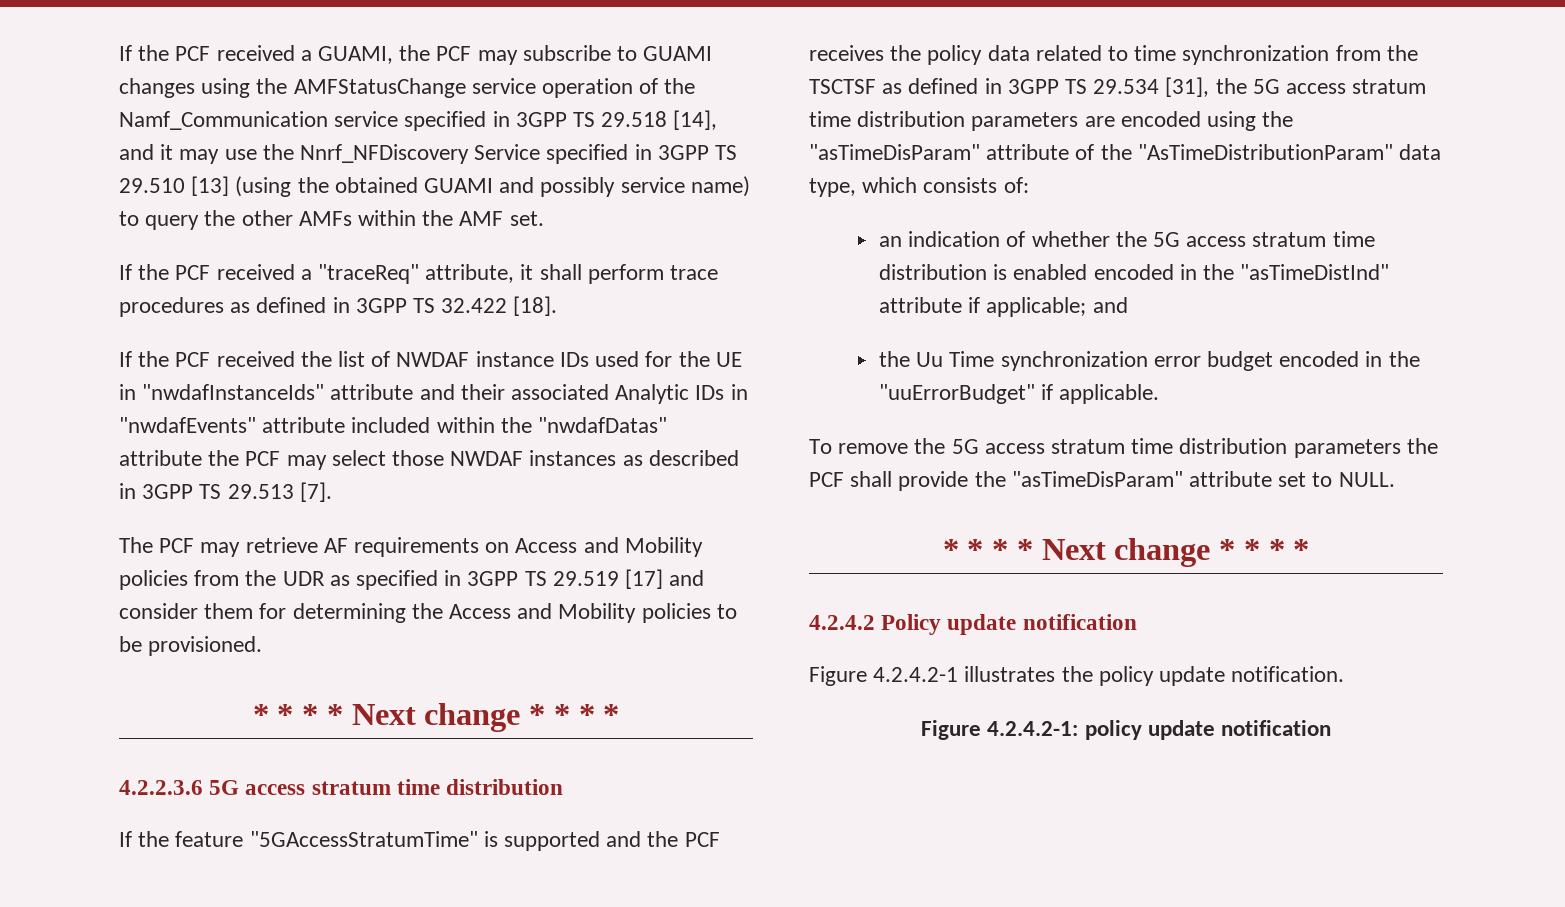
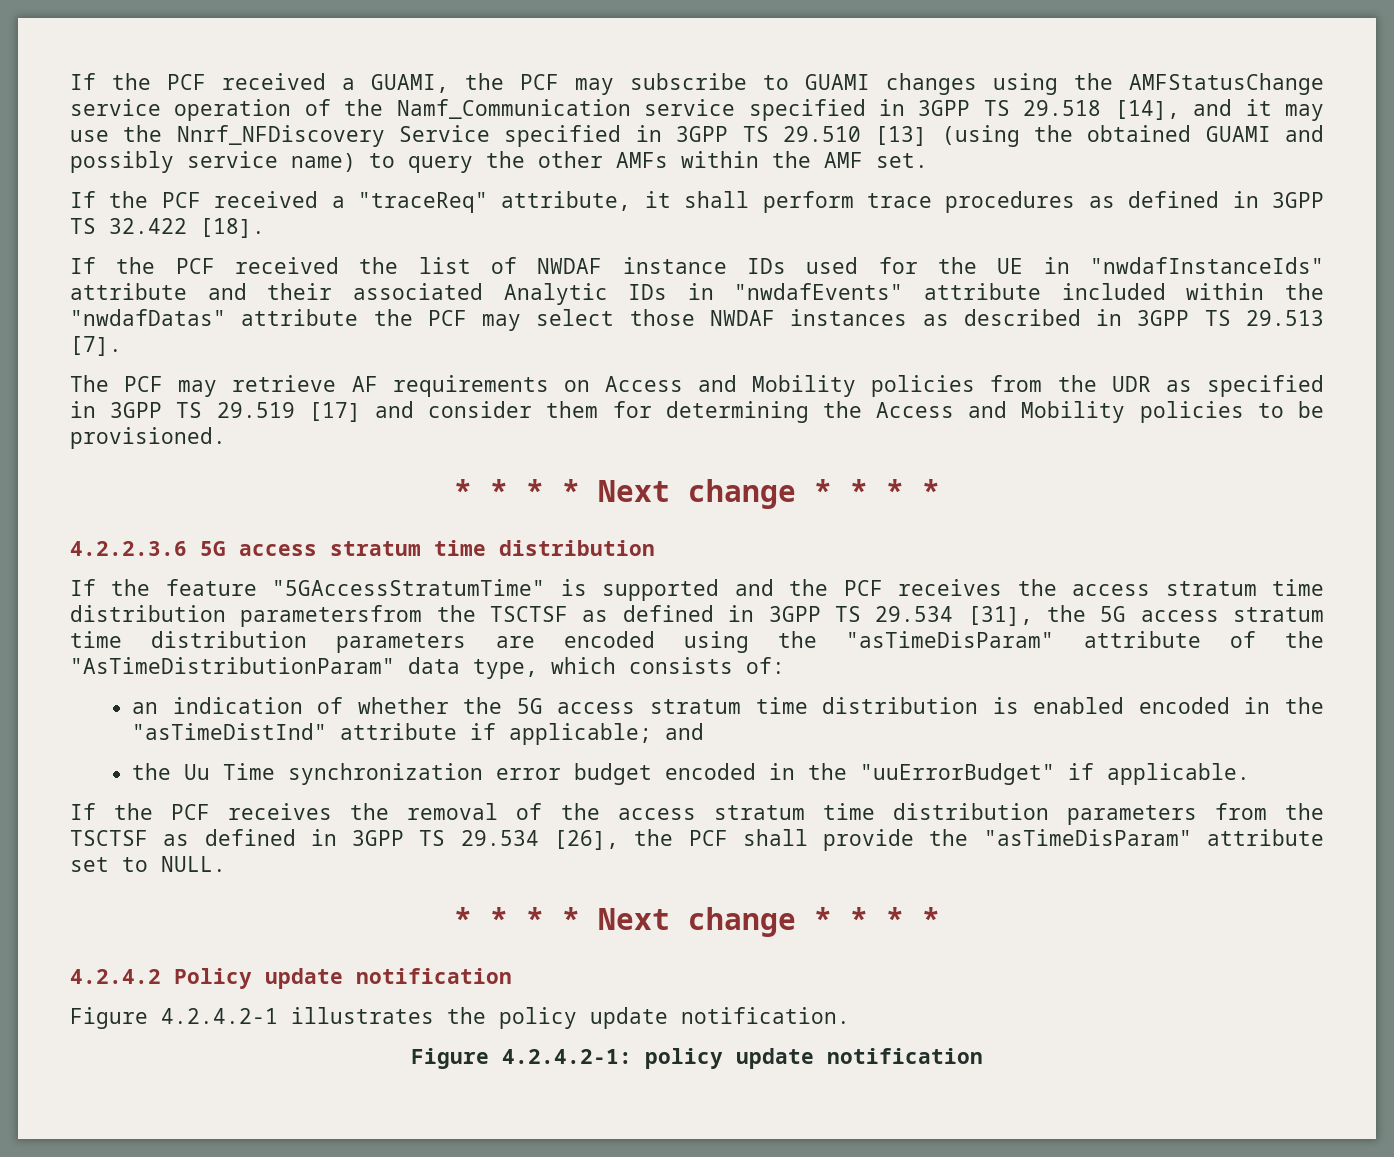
[927,45,1381,65] policy data related to time synchronization from -> [1072,579,1324,596] [70,605,423,627] access stratum time distribution parametersfrom
[809,438,1401,458] To remove the 5G access stratum time distribution parameters -> [70,803,1324,825] [70,829,619,850] If the PCF receives the removal of the access stratum time distribution parameters from the TSCTSF as defined in 3GPP TS 29.534 [26],

